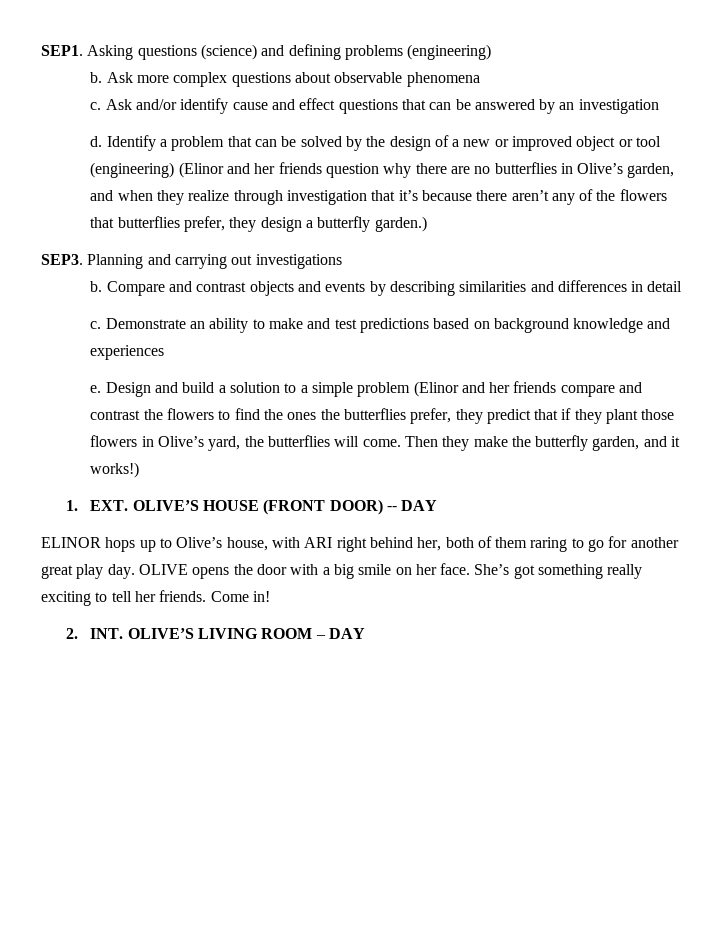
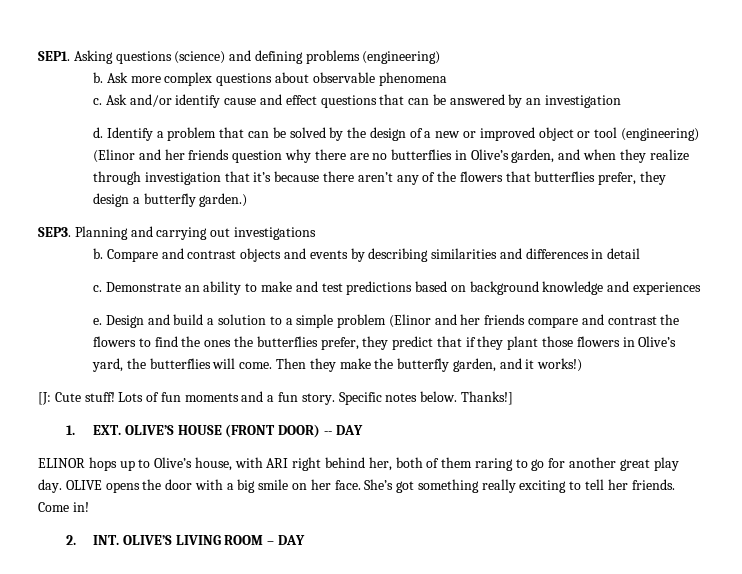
(140, 470) none -> [38,391,513,405] // [J: Cute stuff! Lots of fun moments and a fun story. Specific notes below. Thanks!]

